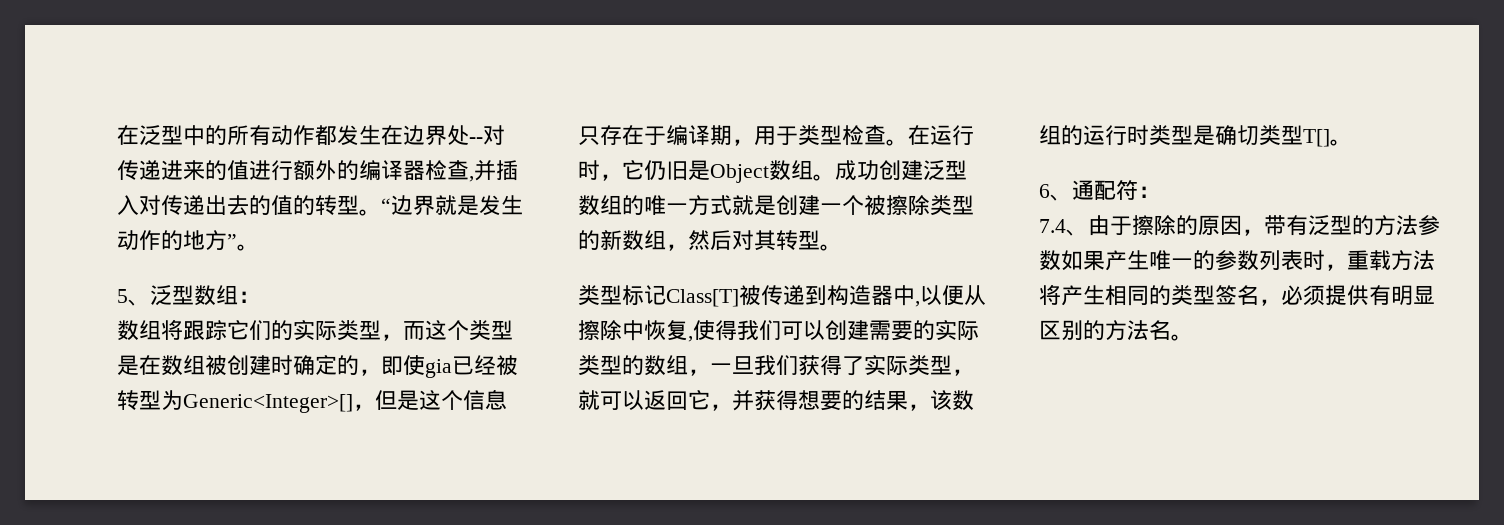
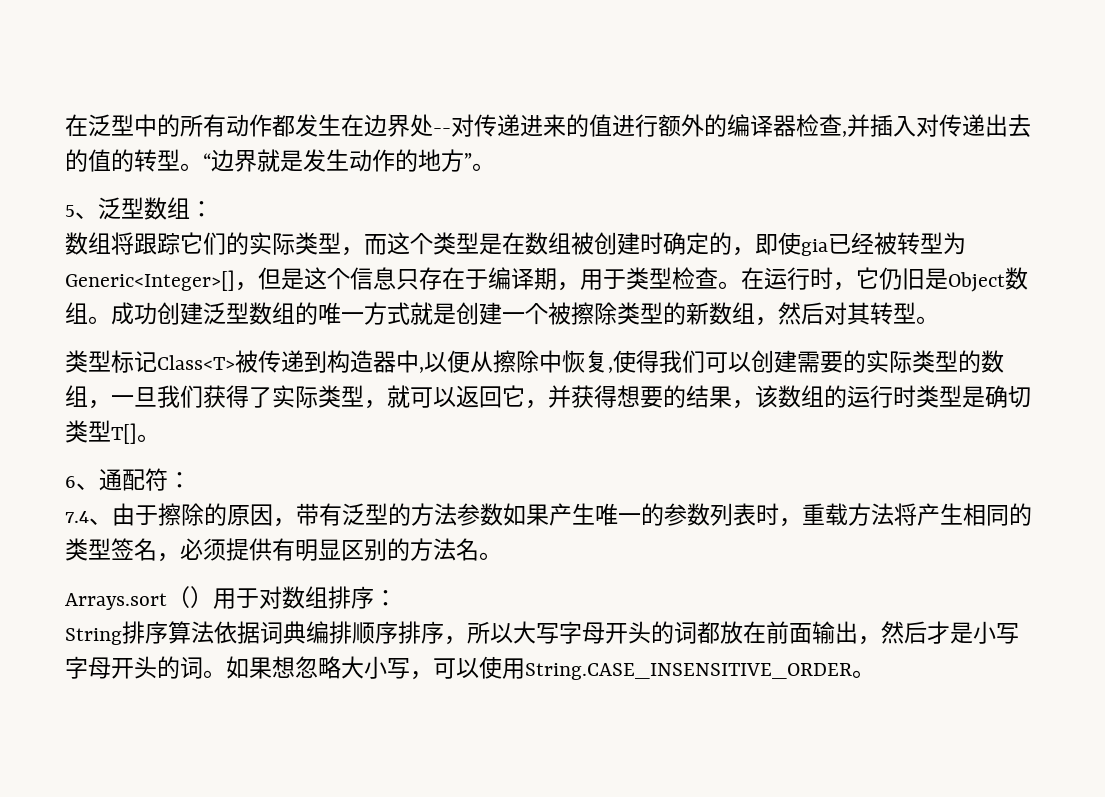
[666,289,739,307] Class[T] -> [157,355,235,370] Class<T>
(1193, 337) none -> [65,586,397,610] [65,621,1019,645] [65,656,875,680] // Arrays.sort（）用于对数组排序： // String排序算法依据词典编排顺序排序，所以大写字母开头的词都放在前面输出，然后才是小写字母开头的词。如果想忽略大小写，可以使用String.CASE_INSENSITIVE_ORDER。

